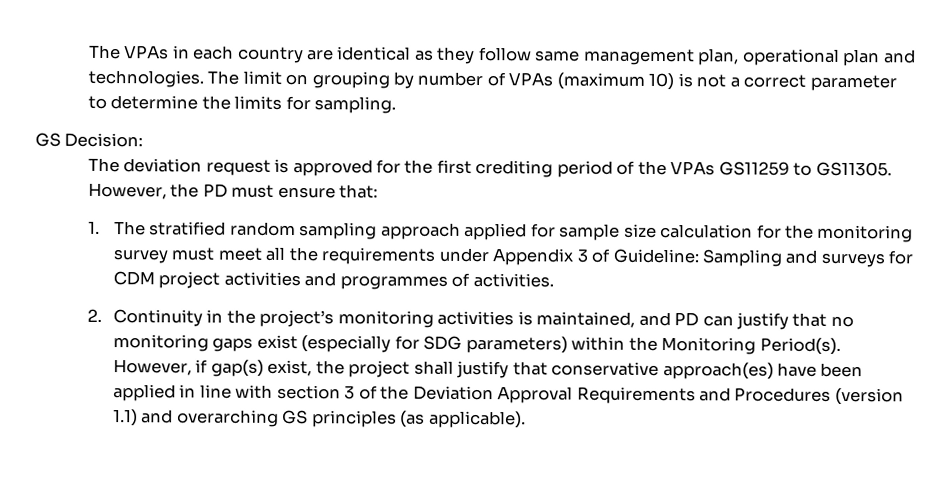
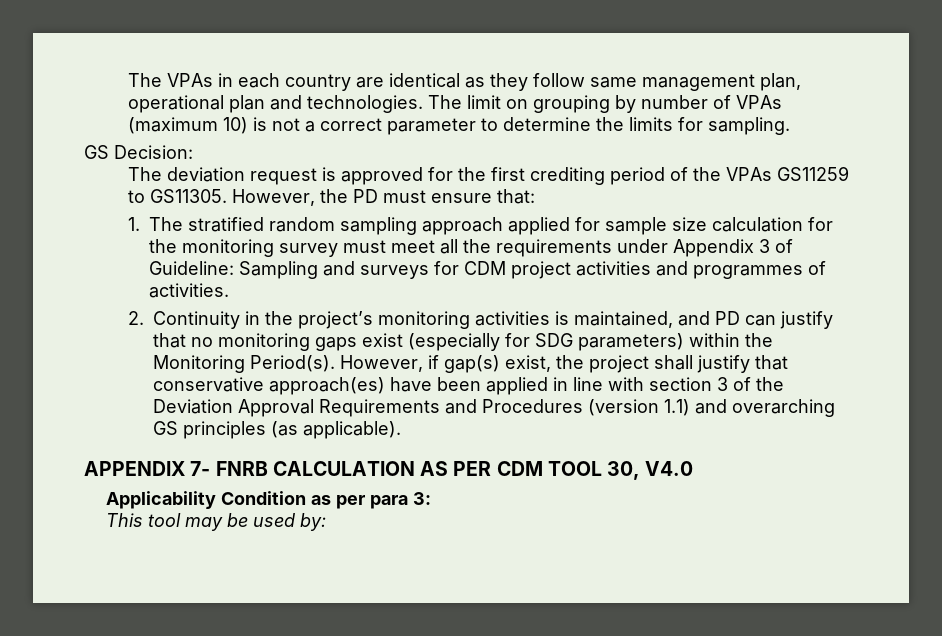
(526, 419) none -> [84,461,694,480] [105,491,431,509] [105,513,326,531] // APPENDIX 7- FNRB CALCULATION AS PER CDM TOOL 30, V4.0 // Applicability Condition as per para 3: // This tool may be used by:

